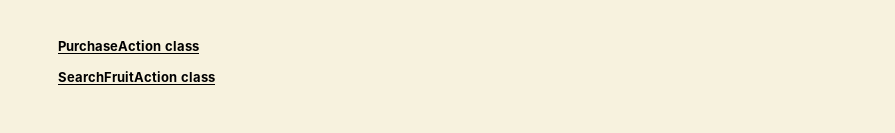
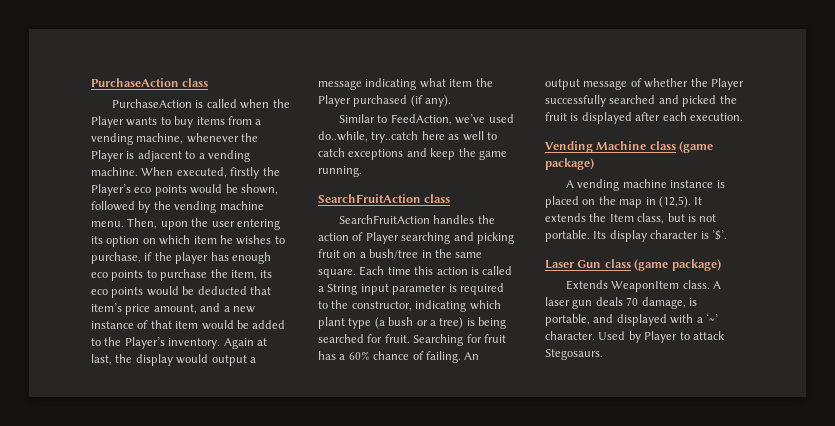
[58,71,215,82] SearchFruitAction class -> [112,99,290,109] [91,116,262,128] [91,133,259,145] [91,150,250,162] [91,167,280,179] [91,184,278,196] [91,201,264,213] [91,218,280,230] [91,235,285,247] [91,252,271,264] [91,269,273,281] [91,286,271,298] [91,303,255,315] [91,320,286,330] [91,337,267,349] [91,354,256,366] [318,78,493,90] [318,95,452,107] [339,114,514,125] [318,131,497,143] [318,148,507,160] [318,166,362,177] [318,194,451,203] [339,215,495,224] [318,232,514,244] [318,249,483,259] [318,266,513,278] [318,283,504,295] [318,300,501,312] [318,317,506,329] [318,334,506,346] [318,351,480,363] [545,78,744,90] [545,95,737,107] [545,112,743,124] [545,141,714,153] [545,158,594,170] [566,179,725,191] [545,196,703,208] [545,213,717,224] [545,230,727,242] [545,259,721,271] [566,280,722,292] [545,297,697,309] [545,313,718,326] [545,331,725,343] [545,349,603,360] PurchaseAction is called when the Player wants to buy items from a vending machine, whenever the Player is adjacent to a vending machine. When executed, firstly the Player’s eco points would be shown, followed by the vending machine menu. Then, upon the user entering its option on which item he wishes to purchase, if the player has enough eco points to purchase the item, its eco points would be deducted that item’s price amount, and a new instance of that item would be added to the Player’s inventory. Again at last, the display would output a message indicating what item the Player purchased (if any). // Similar to FeedAction, we’ve used do..while, try..catch here as well to catch exceptions and keep the game running. // SearchFruitAction class // SearchFruitAction handles the action of Player searching and picking fruit on a bush/tree in the same square. Each time this action is called a String input parameter is required to the constructor, indicating which plant type (a bush or a tree) is being searched for fruit. Searching for fruit has a 60% chance of failing. An output message of whether the Player successfully searched and picked the fruit is displayed after each execution. // Vending Machine class (game package) // A vending machine instance is placed on the map in (12,5). It extends the Item class, but is not portable. Its display character is ’$’. // Laser Gun class (game package) // Extends WeaponItem class. A laser gun deals 70 damage, is portable, and displayed with a ‘~’ character. Used by Player to attack Stegosaurs.

